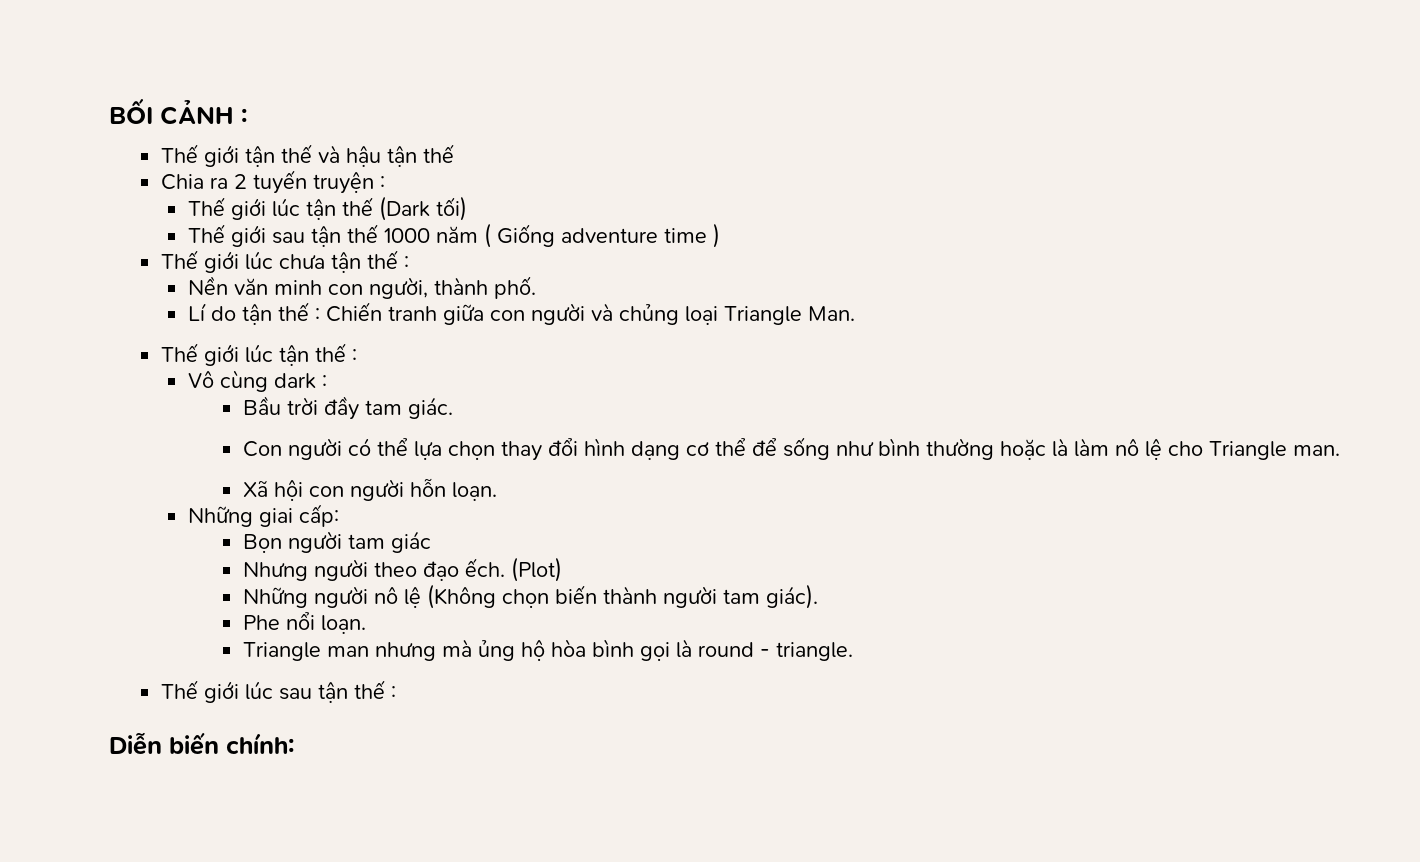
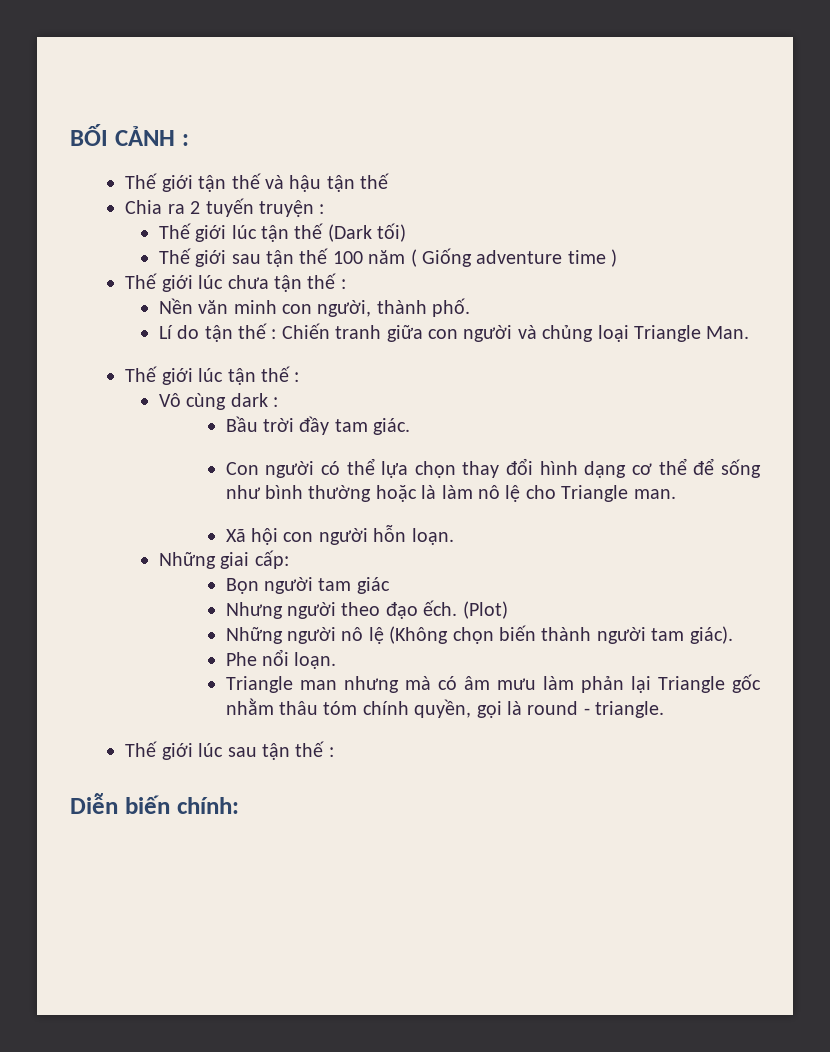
[384,228,431,243] 1000 -> [332,251,363,264] 100
[478,639,635,661] ủng hộ hòa bình -> [437,674,762,693] [225,698,472,718] có âm mưu làm phản lại Triangle gốc nhằm thâu tóm chính quyền,

